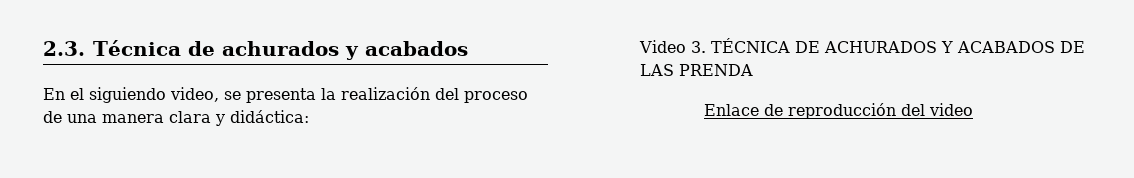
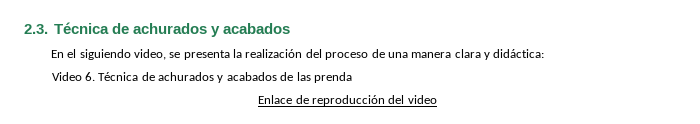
[691,38,1086,53] [640,64,754,76] 3. TÉCNICA DE ACHURADOS Y ACABADOS DE LAS PRENDA -> [84,72,352,83] 6. Técnica de achurados y acabados de las prenda

